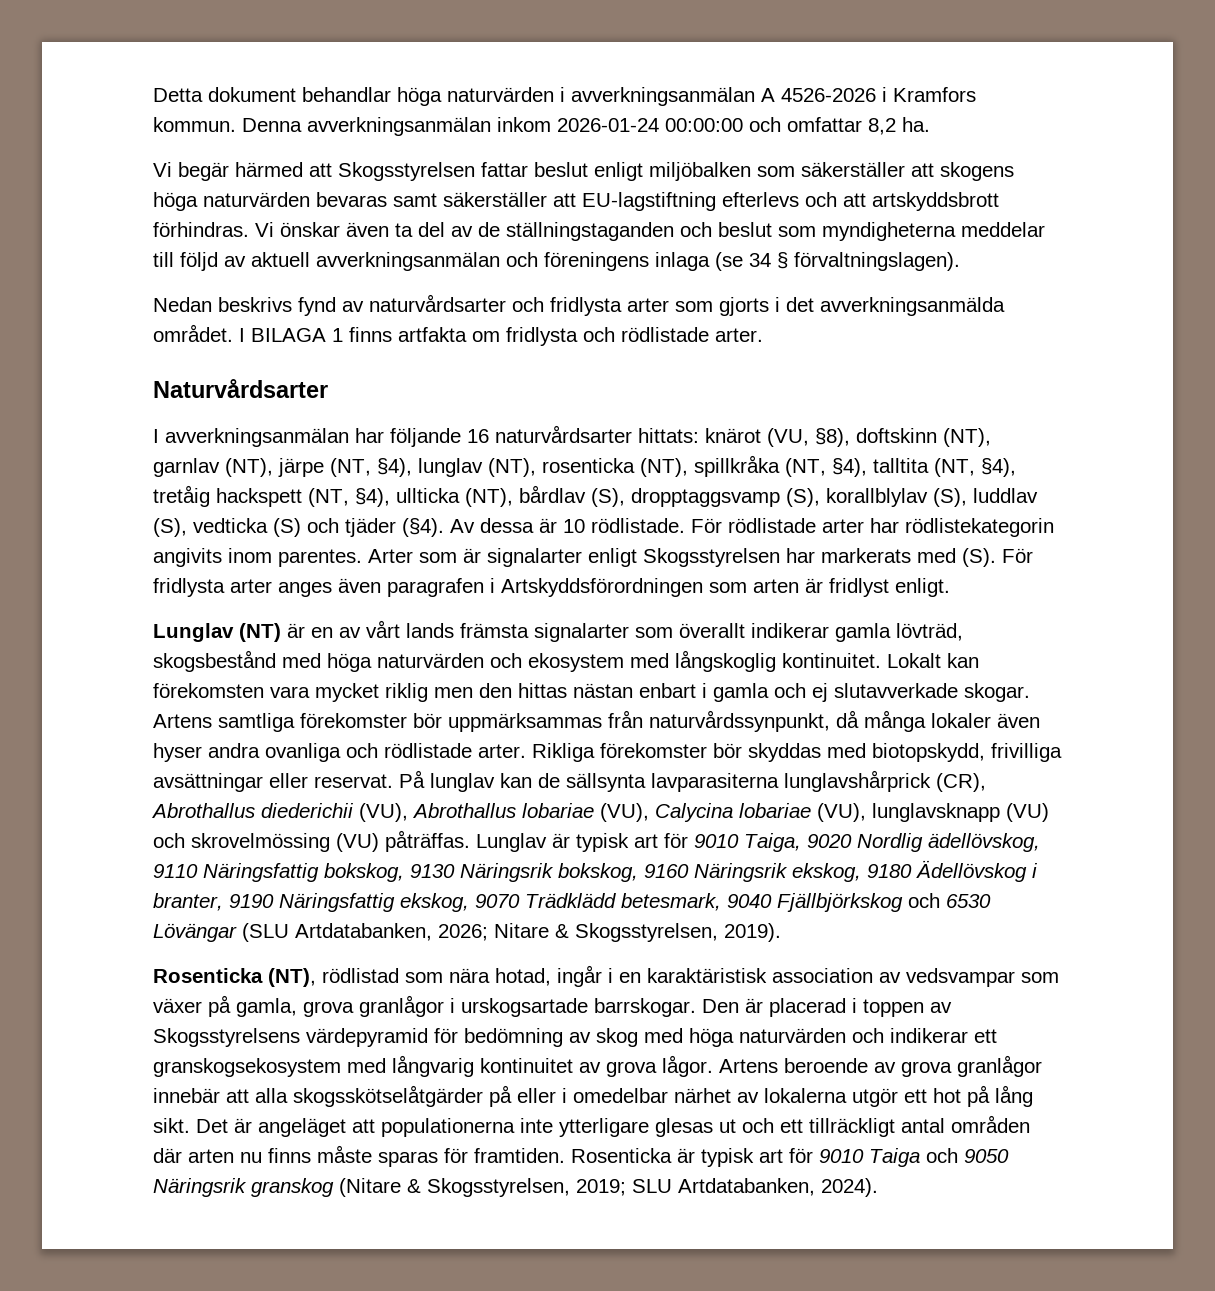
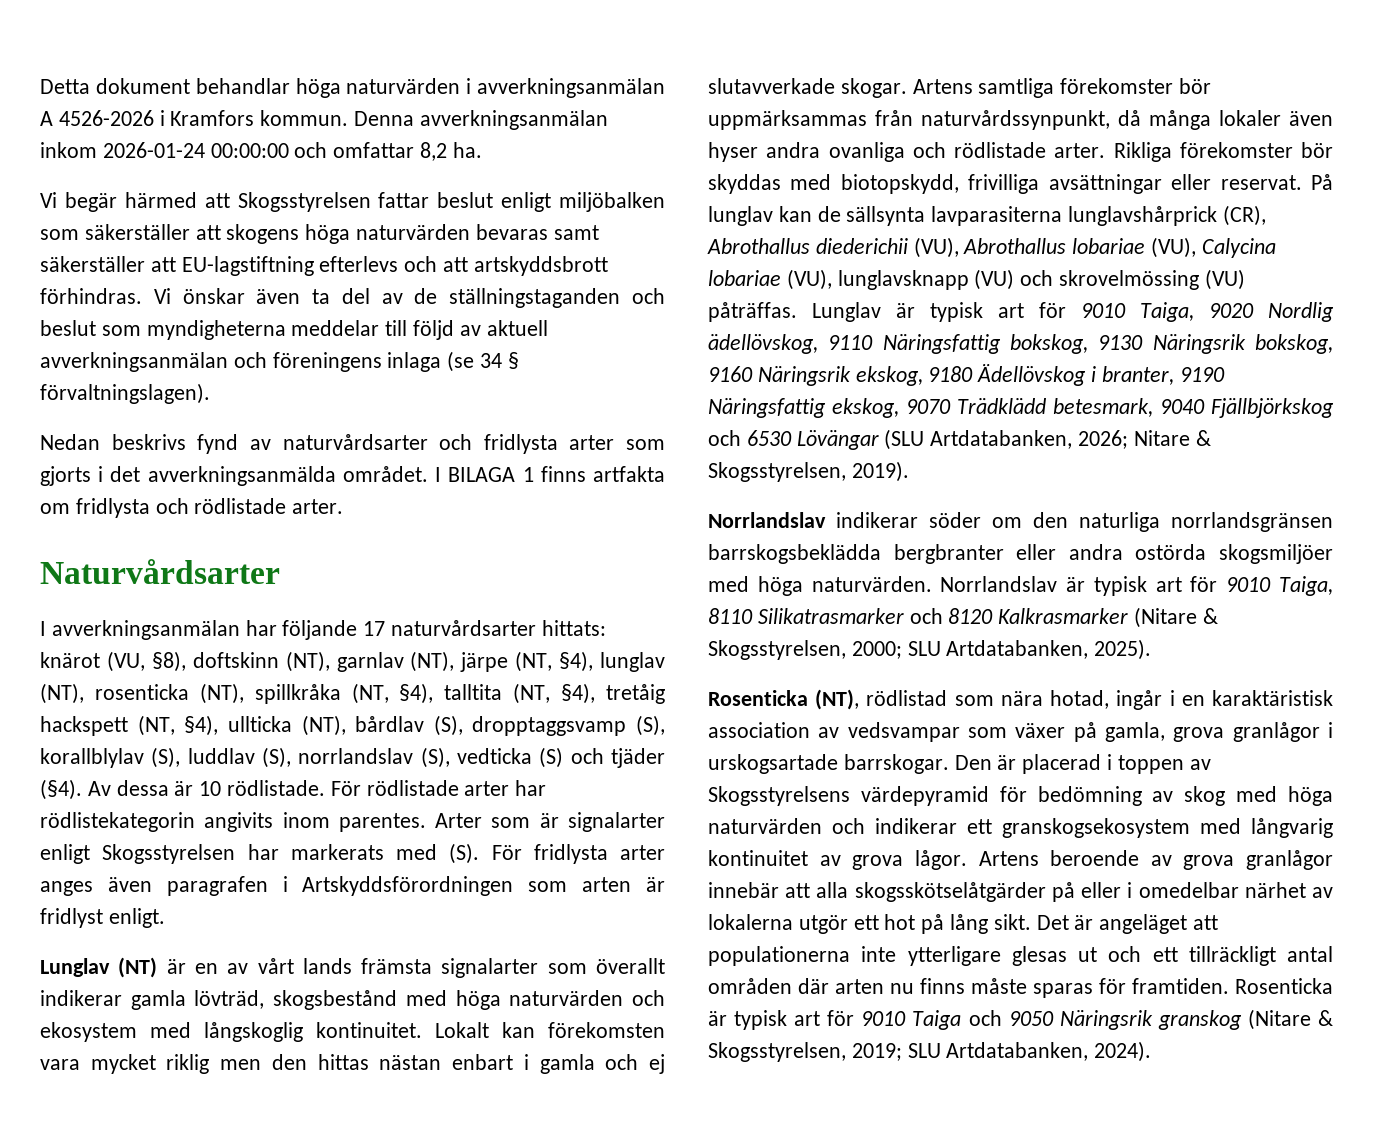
[467,429,489,443] 16 -> [363,621,386,636] 17
(187, 527) none -> [298,747,450,768] norrlandslav (S),
(781, 932) none -> [708,512,1333,532] [708,544,1333,564] [708,576,1333,596] [708,607,1218,628] [708,639,1152,660] // Norrlandslav indikerar söder om den naturliga norrlandsgränsen barrskogsbeklädda bergbranter eller andra ostörda skogsmiljöer med höga naturvärden. Norrlandslav är typisk art för 9010 Taiga, 8110 Silikatrasmarker och 8120 Kalkrasmarker (Nitare & Skogsstyrelsen, 2000; SLU Artdatabanken, 2025).

